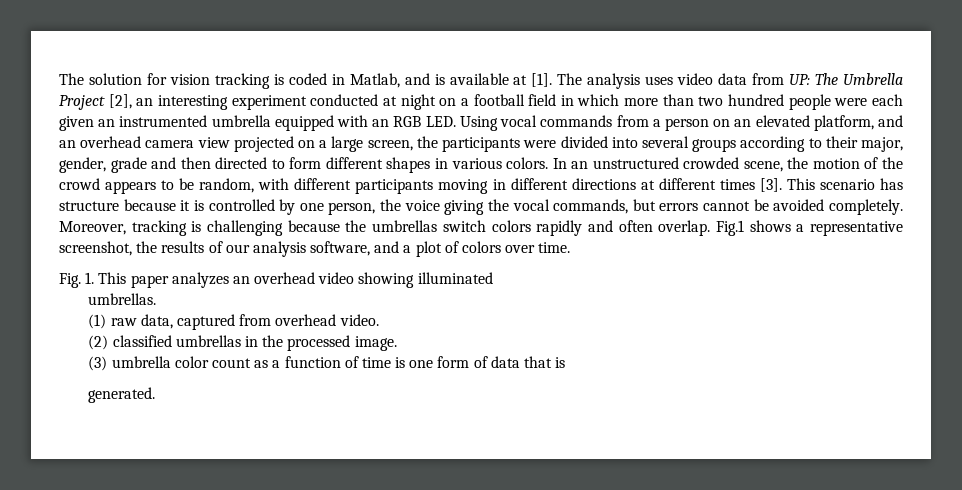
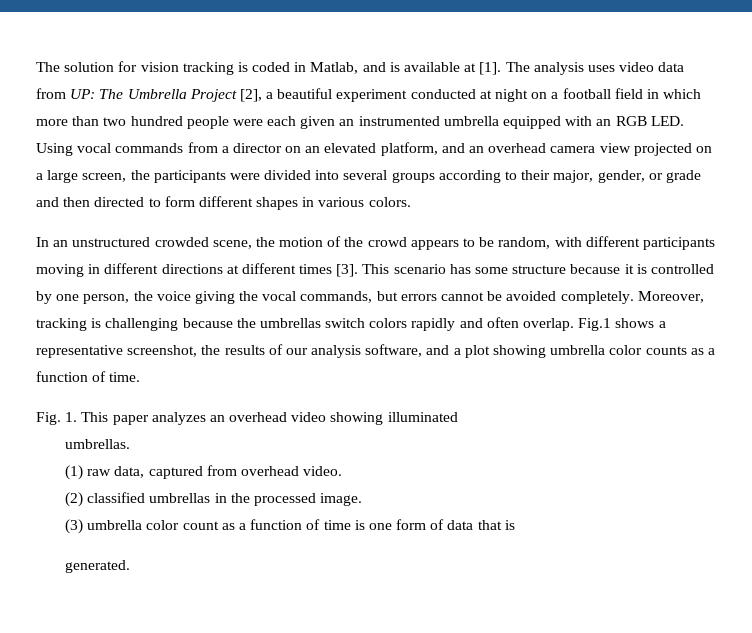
[136,95,228,110] an interesting -> [266,88,333,99] a beautiful
[664,118,709,131] person -> [232,143,282,153] director
(106, 165) none -> [648,173,663,180] or
(549, 163) none -> (411, 202) //
(903, 184) none -> [475,267,509,274] some
[444,241,536,253] of colors over -> [493,345,715,358] [36,371,107,382] showing umbrella color counts as a function of

